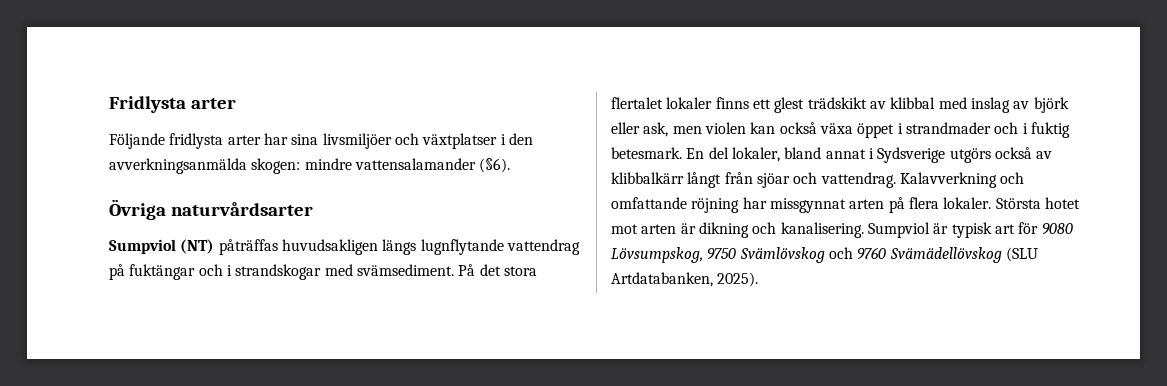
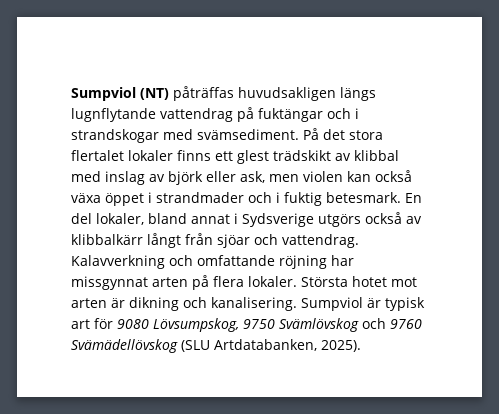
[109,96,236,113] [109,133,533,149] [109,158,511,174] [109,199,313,220] Fridlysta arter // Följande fridlysta arter har sina livsmiljöer och växtplatser i den avverkningsanmälda skogen: mindre vattensalamander (§6). // Övriga naturvårdsarter // -> (71, 94) none

